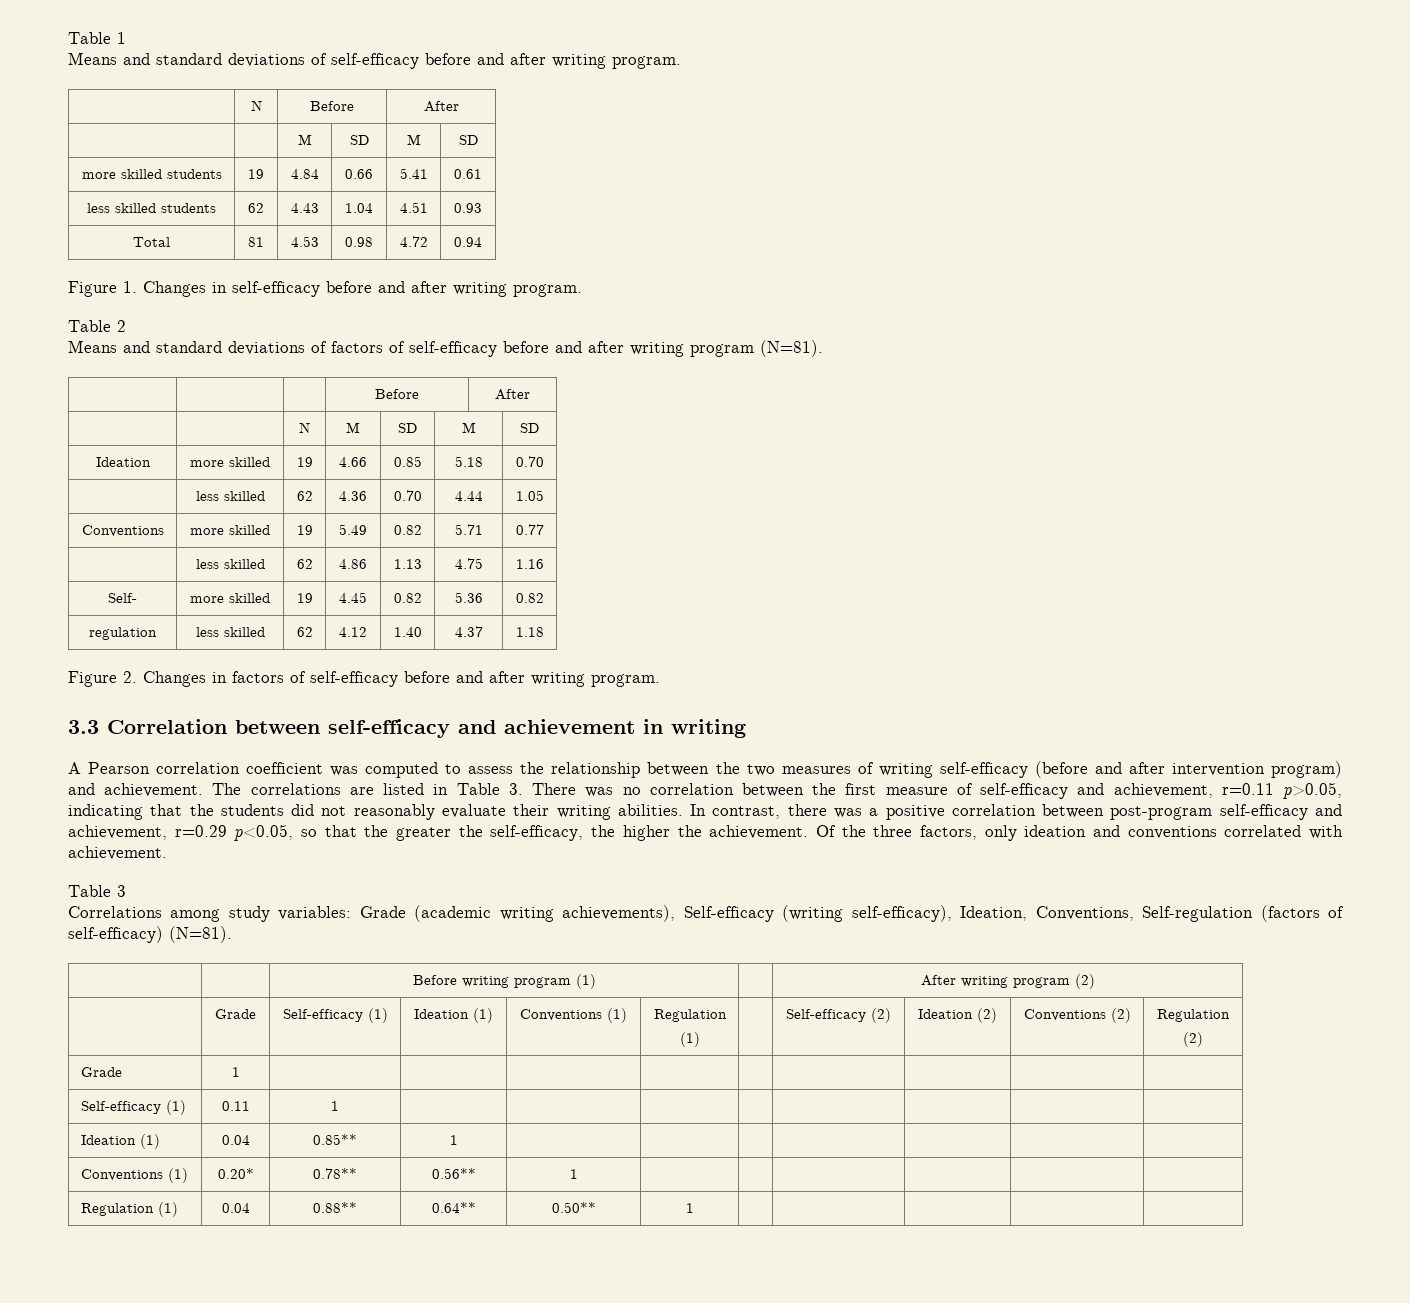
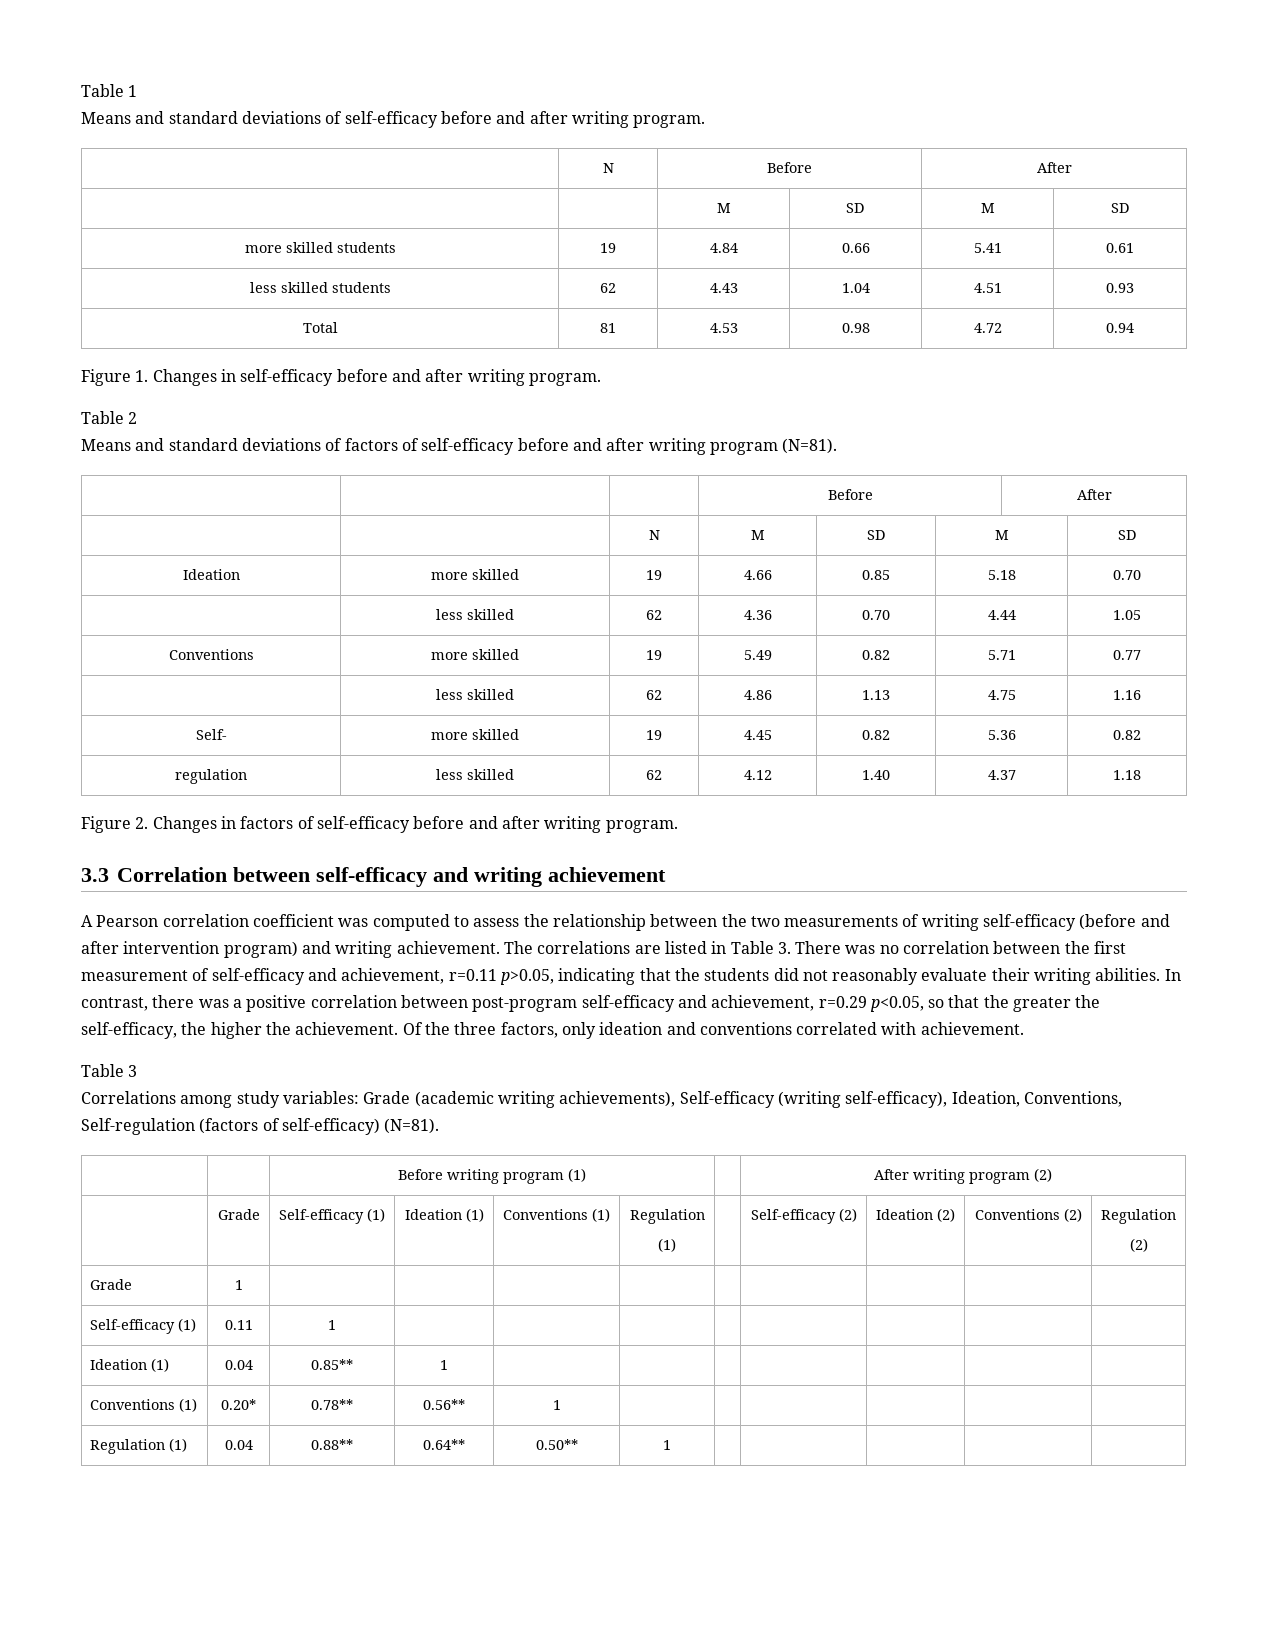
(497, 727) none -> [474,867,542,887] writing
[643,719,747,738] in writing -> (666, 874) none
[781,766,851,774] measures -> [784,916,899,927] measurements
(95, 789) none -> [335,941,393,958] writing
[885,787,948,795] measure -> [81,970,188,981] measurement

